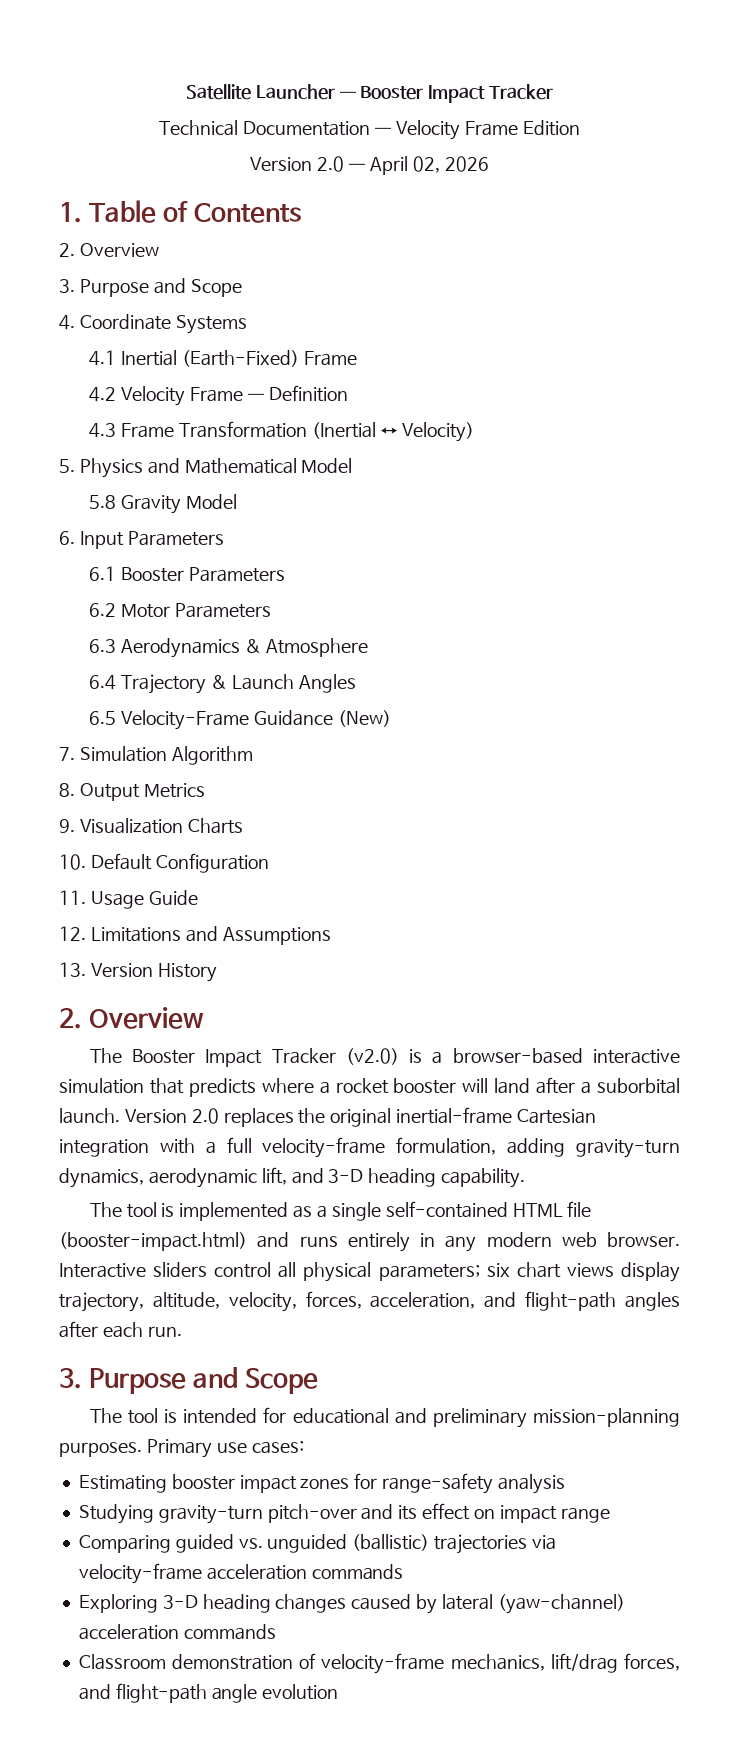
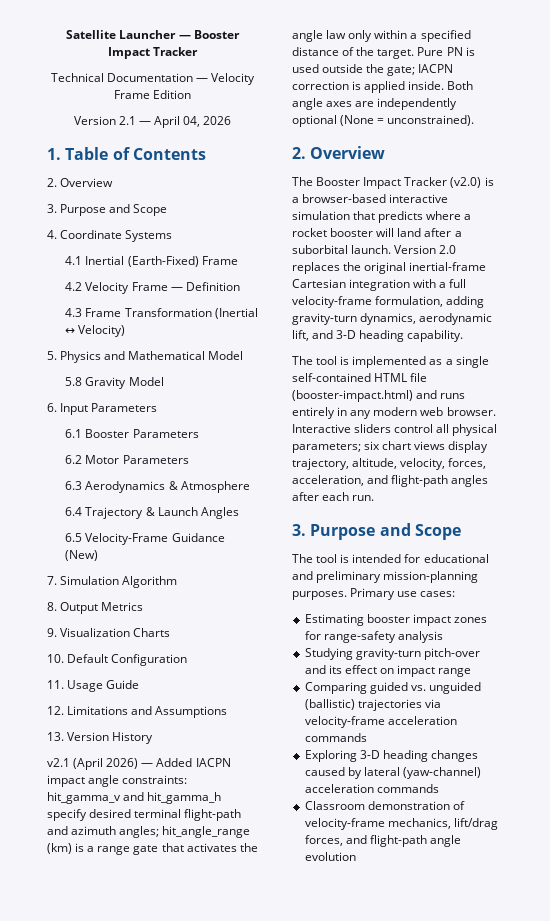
[317,156,345,172] 2.0 -> [118,116,136,125] 2.1
[412,156,440,173] 02, -> [183,116,201,127] 04,
(217, 972) none -> [47,758,231,770] [47,775,188,787] [47,792,222,804] [47,809,242,821] [47,826,251,838] [47,843,258,855] [292,30,471,42] [292,47,475,59] [292,64,454,76] [292,81,474,93] [292,98,458,110] [292,115,475,127] // v2.1 (April 2026) — Added IACPN impact angle constraints: hit_gamma_v and hit_gamma_h specify desired terminal flight-path and azimuth angles; hit_angle_range (km) is a range gate that activates the angle law only within a specified distance of the target. Pure PN is used outside the gate; IACPN correction is applied inside. Both angle axes are independently optional (None = unconstrained).

